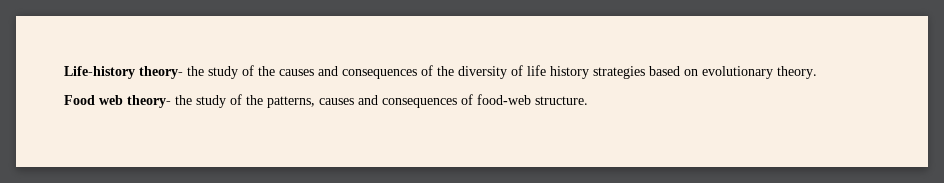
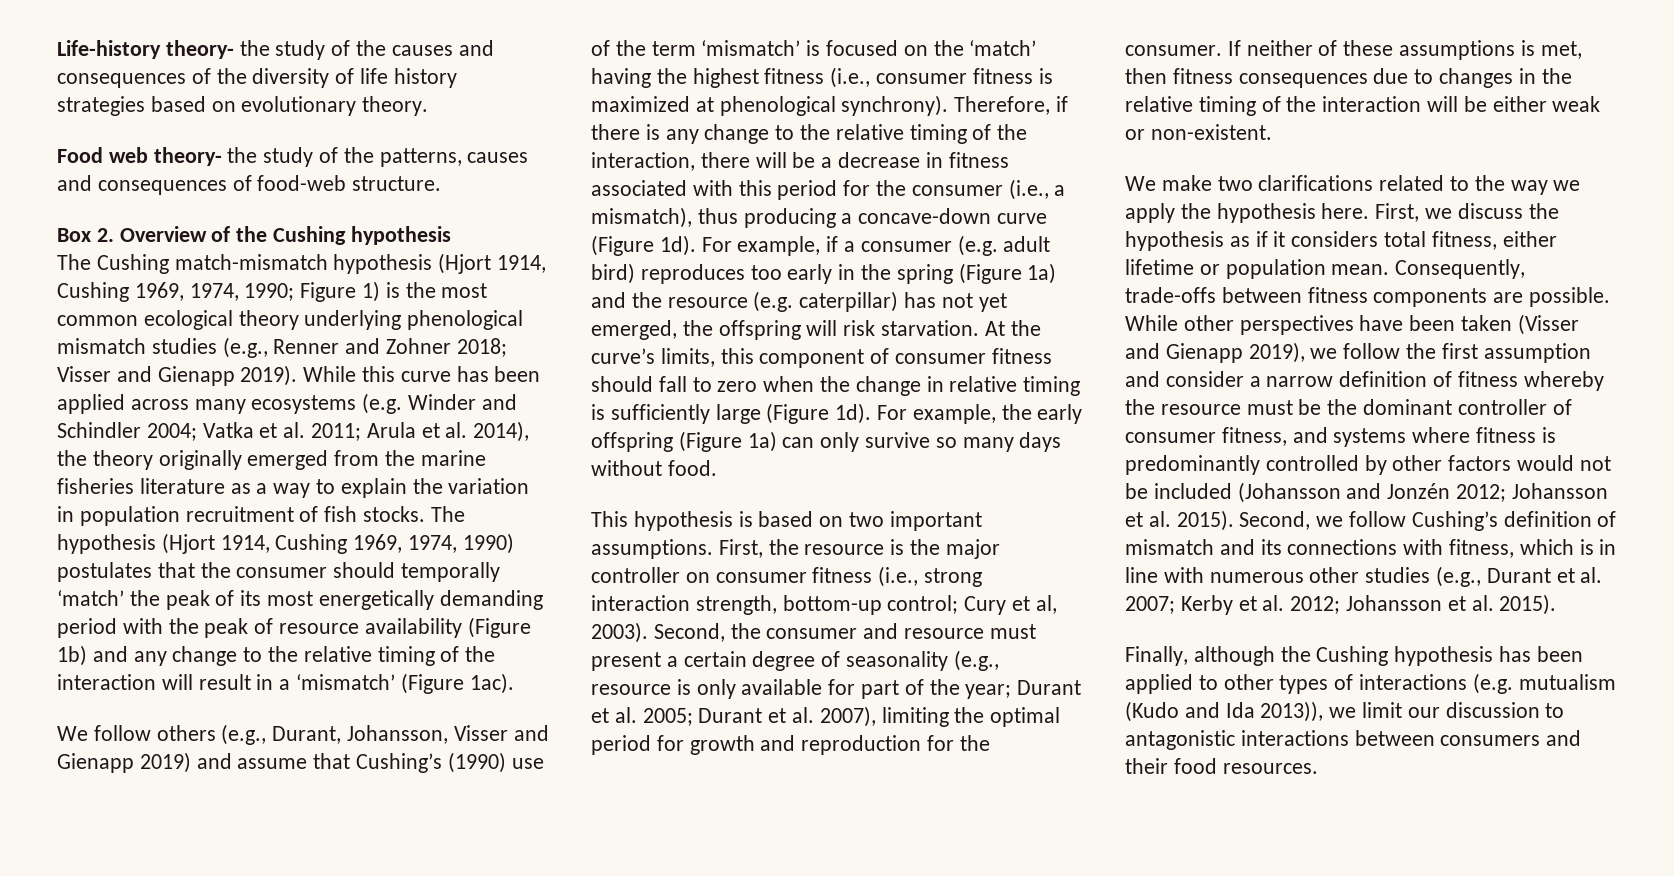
(588, 100) none -> [57,226,451,245] [57,253,547,274] [57,281,488,302] [57,310,524,330] [57,337,507,358] [57,365,541,386] [57,393,517,414] [57,421,530,442] [57,450,486,470] [57,478,530,498] [57,506,465,526] [57,533,514,554] [57,562,501,582] [57,590,543,610] [57,617,531,638] [57,645,496,666] [57,673,514,694] [57,724,549,745] [57,752,544,773] [591,40,1037,56] [591,67,1053,88] [591,95,1069,116] [591,124,1028,144] [591,152,1009,171] [591,179,1066,200] [591,207,1048,228] [591,235,1051,256] [591,263,1057,284] [591,291,1007,312] [591,320,1041,340] [591,348,1052,368] [591,376,1081,396] [591,403,1083,424] [591,431,1062,452] [591,460,717,476] [591,511,982,531] [591,539,1000,559] [591,566,983,587] [591,595,1057,615] [591,622,1036,643] [591,650,999,671] [591,679,1082,699] [591,706,1061,727] [591,735,990,755] [1125,40,1582,60] [1125,68,1572,88] [1125,96,1601,116] [1125,124,1272,140] [1125,175,1581,195] [1125,203,1559,223] [1125,231,1557,251] [1125,259,1526,279] [1125,287,1611,307] [1125,314,1579,335] [1125,342,1591,363] [1125,371,1604,391] [1125,399,1572,415] [1125,427,1556,447] [1125,455,1611,475] [1125,482,1608,503] [1125,510,1617,531] [1125,539,1617,558] [1125,566,1603,587] [1125,594,1557,615] [1125,646,1583,666] [1125,673,1616,694] [1125,701,1565,722] [1125,730,1582,750] [1125,758,1318,774] // Box 2. Overview of the Cushing hypothesis // The Cushing match-mismatch hypothesis (Hjort 1914, Cushing 1969, 1974, 1990; Figure 1) is the most common ecological theory underlying phenological mismatch studies (e.g., Renner and Zohner 2018; Visser and Gienapp 2019). While this curve has been applied across many ecosystems (e.g. Winder and Schindler 2004; Vatka et al. 2011; Arula et al. 2014), the theory originally emerged from the marine fisheries literature as a way to explain the variation in population recruitment of fish stocks. The hypothesis (Hjort 1914, Cushing 1969, 1974, 1990) postulates that the consumer should temporally ‘match’ the peak of its most energetically demanding period with the peak of resource availability (Figure 1b) and any change to the relative timing of the interaction will result in a ‘mismatch’ (Figure 1ac). // We follow others (e.g., Durant, Johansson, Visser and Gienapp 2019) and assume that Cushing’s (1990) use of the term ‘mismatch’ is focused on the ‘match’ having the highest fitness (i.e., consumer fitness is maximized at phenological synchrony). Therefore, if there is any change to the relative timing of the interaction, there will be a decrease in fitness associated with this period for the consumer (i.e., a mismatch), thus producing a concave-down curve (Figure 1d). For example, if a consumer (e.g. adult bird) reproduces too early in the spring (Figure 1a) and the resource (e.g. caterpillar) has not yet emerged, the offspring will risk starvation. At the curve’s limits, this component of consumer fitness should fall to zero when the change in relative timing is sufficiently large (Figure 1d). For example, the early offspring (Figure 1a) can only survive so many days without food. // This hypothesis is based on two important assumptions. First, the resource is the major controller on consumer fitness (i.e., strong interaction strength, bottom-up control; Cury et al, 2003). Second, the consumer and resource must present a certain degree of seasonality (e.g., resource is only available for part of the year; Durant et al. 2005; Durant et al. 2007), limiting the optimal period for growth and reproduction for the consumer. If neither of these assumptions is met, then fitness consequences due to changes in the relative timing of the interaction will be either weak or non-existent. // We make two clarifications related to the way we apply the hypothesis here. First, we discuss the hypothesis as if it considers total fitness, either lifetime or population mean. Consequently, trade-offs between fitness components are possible. While other perspectives have been taken (Visser and Gienapp 2019), we follow the first assumption and consider a narrow definition of fitness whereby the resource must be the dominant controller of consumer fitness, and systems where fitness is predominantly controlled by other factors would not be included (Johansson and Jonzén 2012; Johansson et al. 2015). Second, we follow Cushing’s definition of mismatch and its connections with fitness, which is in line with numerous other studies (e.g., Durant et al. 2007; Kerby et al. 2012; Johansson et al. 2015). // Finally, although the Cushing hypothesis has been applied to other types of interactions (e.g. mutualism (Kudo and Ida 2013)), we limit our discussion to antagonistic interactions between consumers and their food resources.

